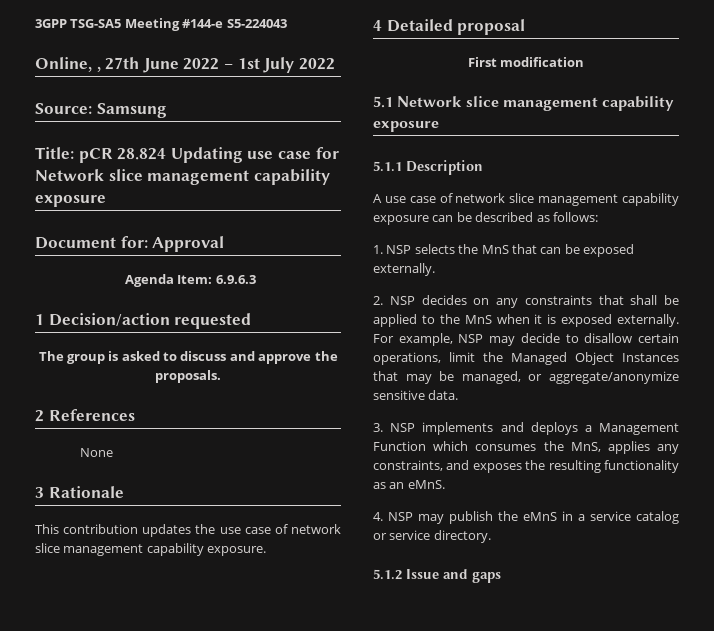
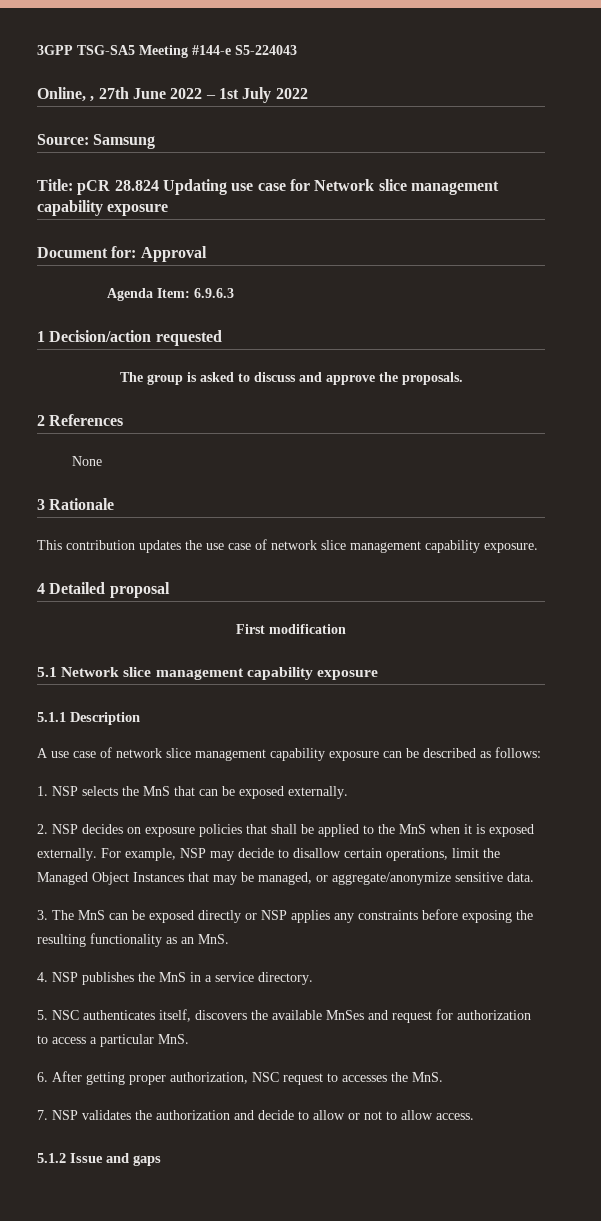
[496,295,592,308] any constraints -> [145,824,242,837] exposure policies
[390,422,679,435] [373,441,679,454] [373,460,522,473] NSP implements and deploys a Management Function which consumes the MnS, applies any constraints, and exposes -> [52,909,512,923] The MnS can be exposed directly or NSP applies any constraints before exposing
[407,480,445,489] eMnS. -> [198,934,229,944] MnS.
[418,511,679,524] [373,530,491,543] may publish the eMnS in a service catalog or service directory. -> [82,972,313,985] [37,1009,531,1023] [37,1034,189,1047] [37,1071,443,1085] [37,1110,474,1120] publishes the MnS in a service directory. // 5. NSC authenticates itself, discovers the available MnSes and request for authorization to access a particular MnS. // 6. After getting proper authorization, NSC request to accesses the MnS. // 7. NSP validates the authorization and decide to allow or not to allow access.

